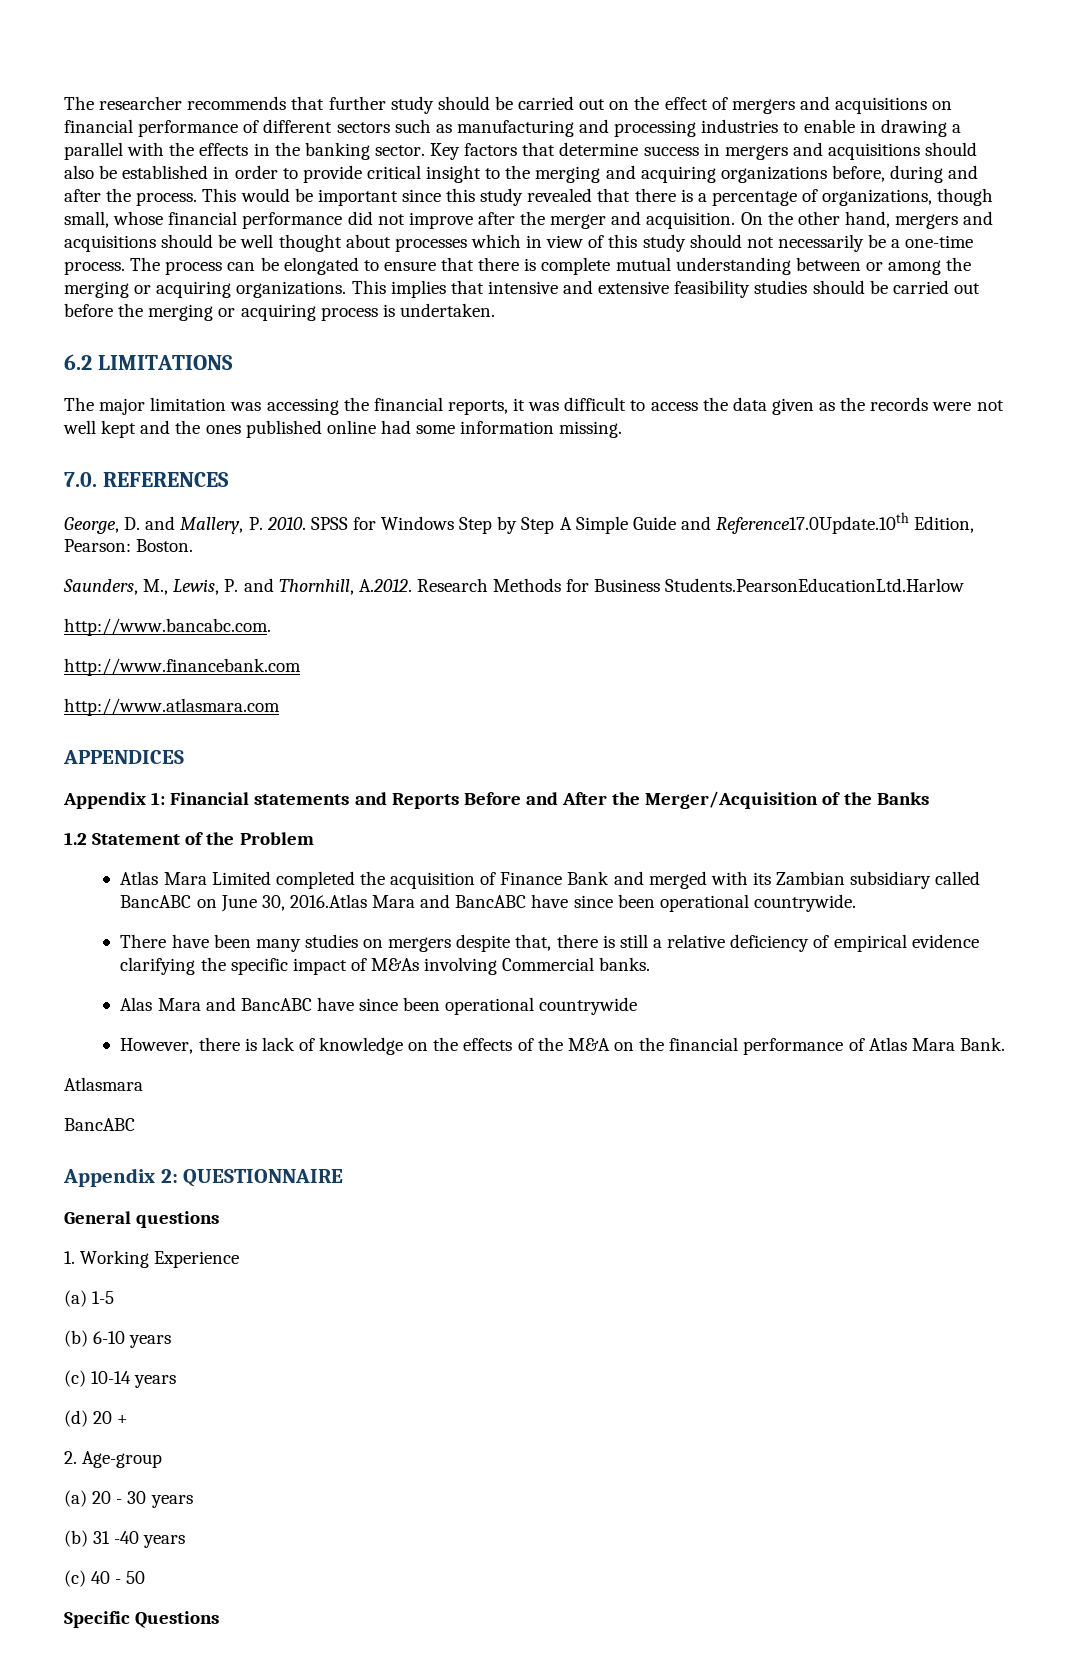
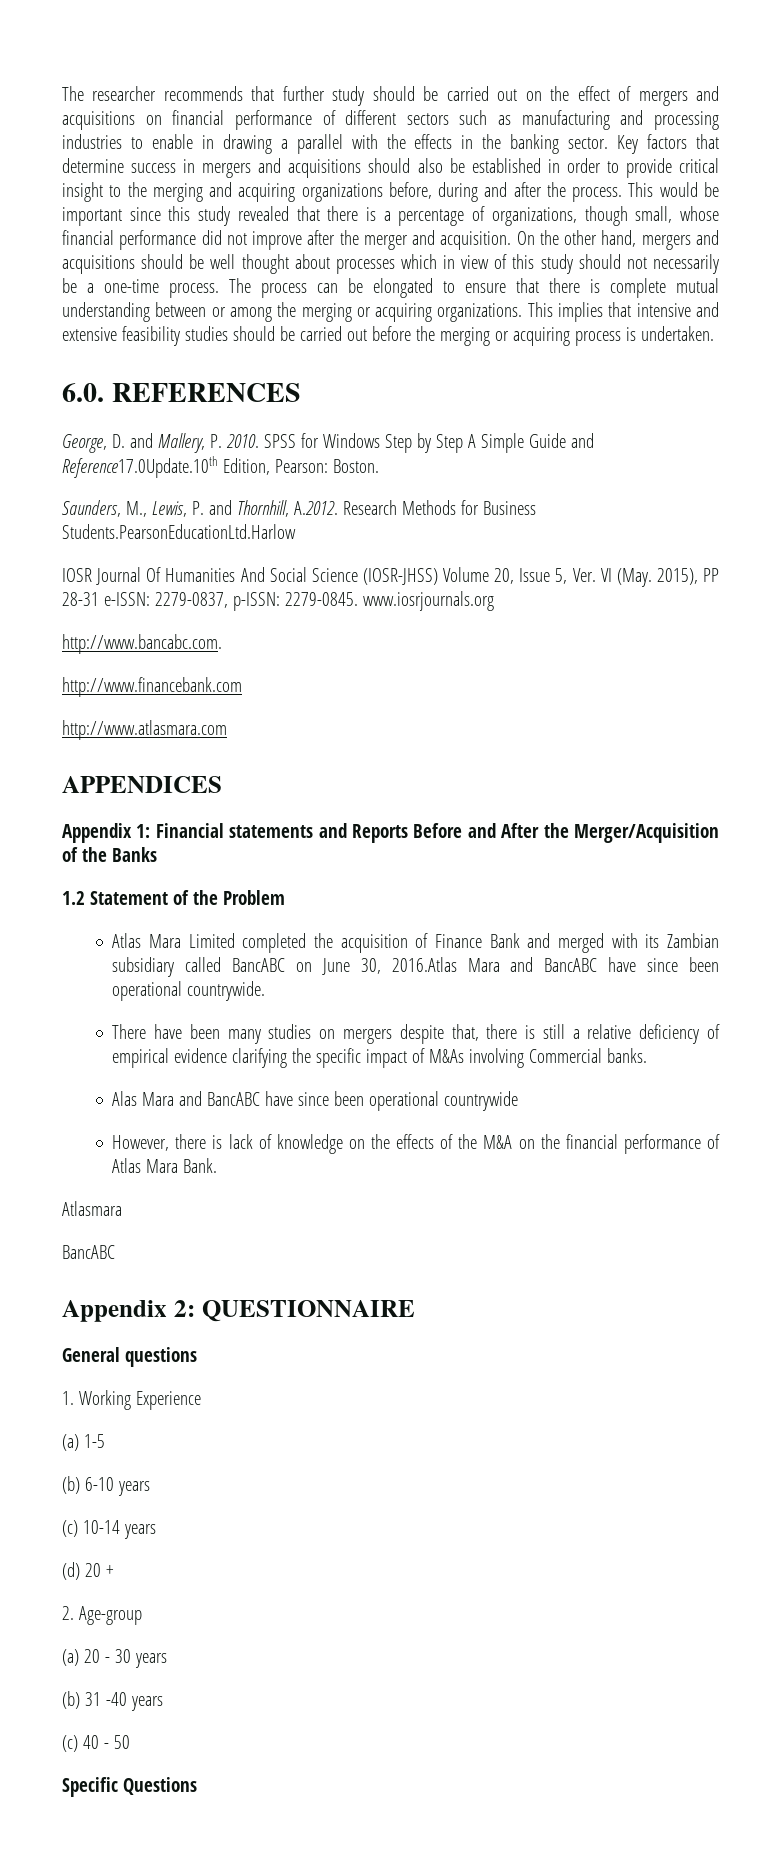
[64,354,233,370] [64,397,1004,415] [63,420,623,438] [64,472,97,487] 6.2 LIMITATIONS // The major limitation was accessing the financial reports, it was difficult to access the data given as the records were not well kept and the ones published online had some information missing. // 7.0. -> [62,383,104,402] 6.0.
(965, 585) none -> [62,567,719,587] [62,591,494,611] // IOSR Journal Of Humanities And Social Science (IOSR-JHSS) Volume 20, Issue 5, Ver. VI (May. 2015), PP 28-31 e-ISSN: 2279-0837, p-ISSN: 2279-0845. www.iosrjournals.org

